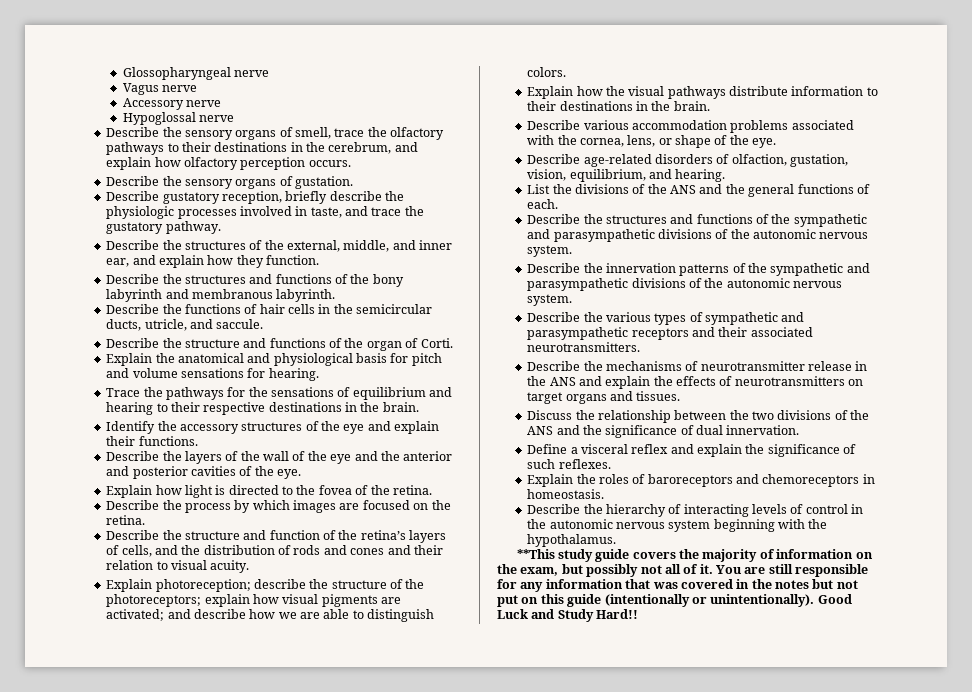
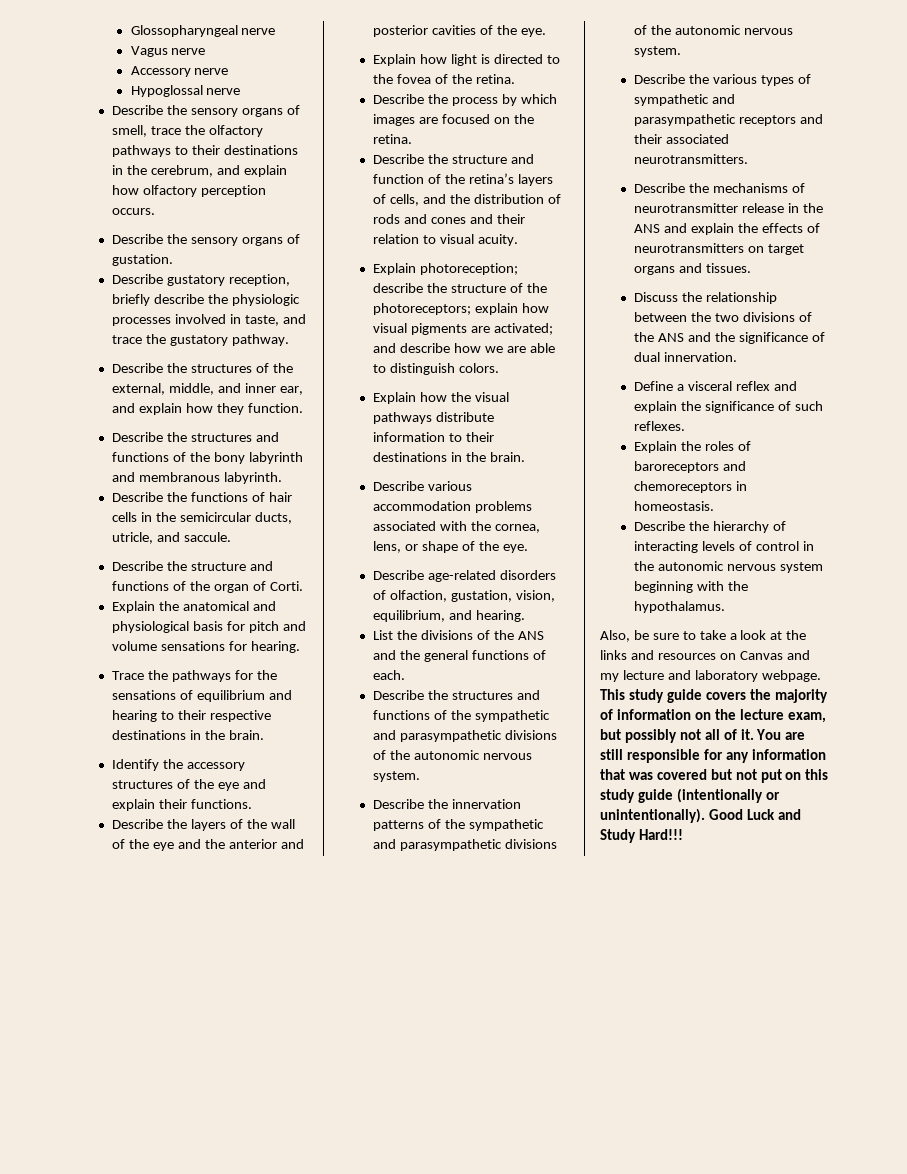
[516,549,555,559] **This -> [600,630,807,642] [600,650,810,660] [600,670,821,682] [600,689,625,700] Also, be sure to take a look at the links and resources on Canvas and my lecture and laboratory webpage. This
(517, 569) none -> [739,709,784,720] lecture
[736,579,809,589] in the notes -> (707, 774) none
(564, 599) none -> [600,789,635,803] study
[596,609,639,619] Hard!! -> [638,829,683,840] Hard!!!

